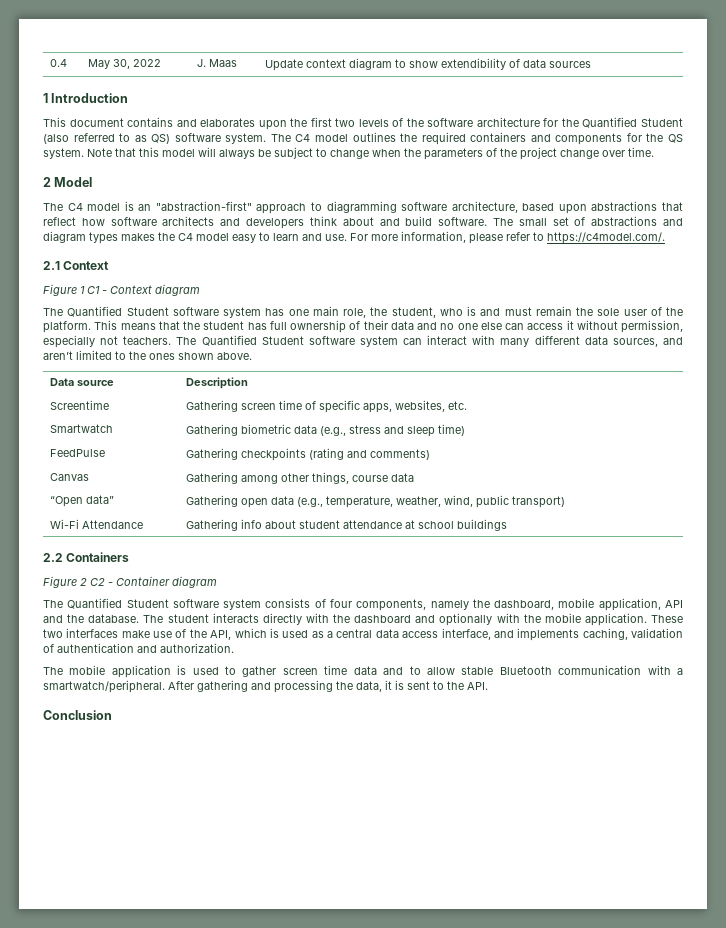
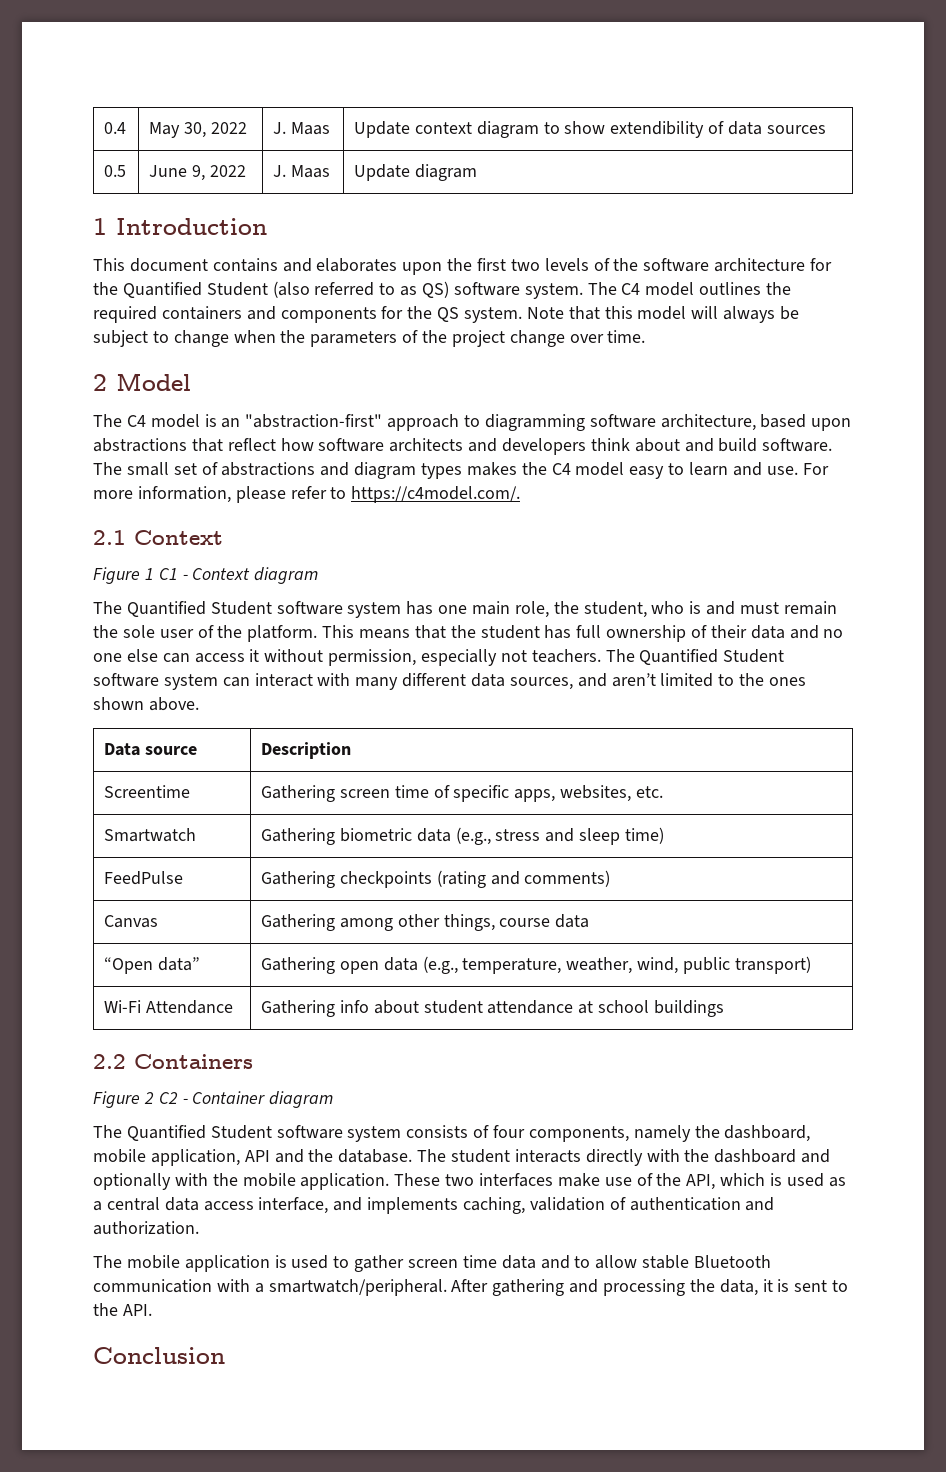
(591, 64) none -> [104,165,127,177] [149,165,246,181] [273,165,330,178] [354,164,477,181] // 0.5 | June 9, 2022 | J. Maas | Update diagram

